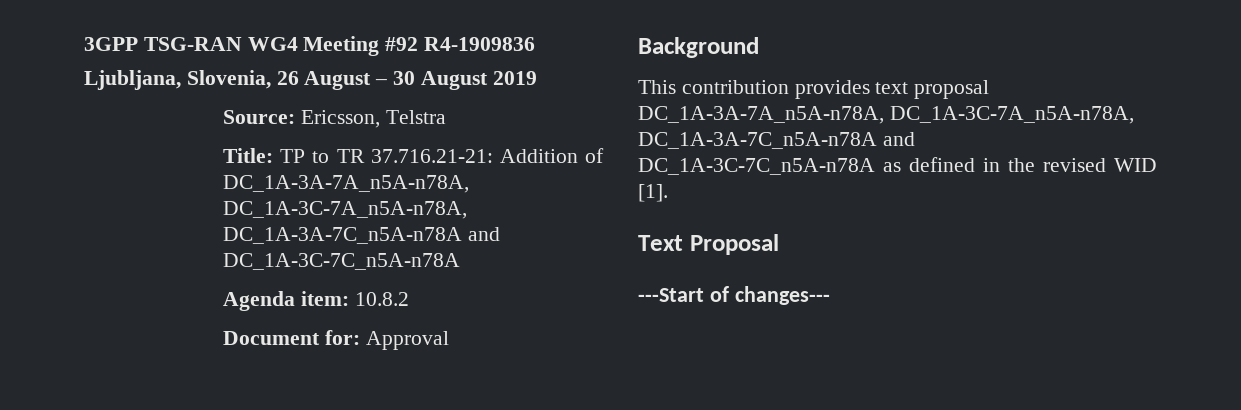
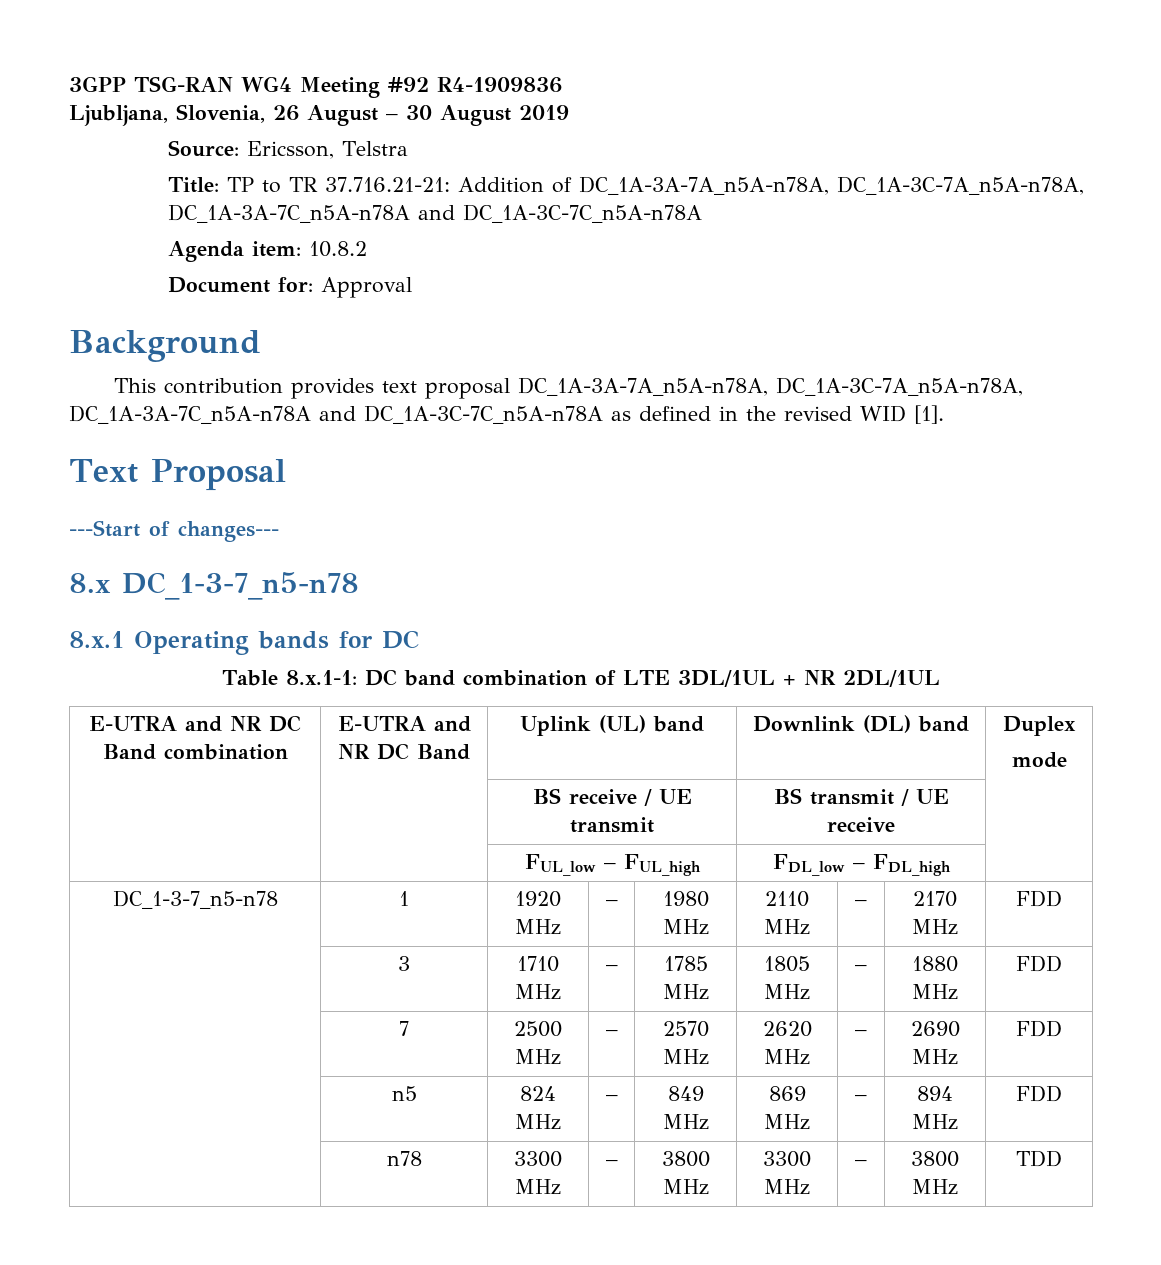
(830, 295) none -> [69,572,359,600] [69,630,419,655] [222,669,940,687] [89,715,301,732] [102,744,288,760] [337,716,471,732] [338,743,470,760] [520,715,704,736] [753,715,969,733] [1003,716,1076,736] [1011,752,1067,768] [532,788,692,806] [570,817,654,833] [773,788,949,806] [827,817,895,832] [524,854,701,876] [772,854,951,876] [112,890,278,909] [399,891,409,906] [515,891,561,907] [515,919,561,935] [605,900,618,906] [662,891,709,907] [662,919,709,935] [765,891,809,907] [764,919,810,935] [855,900,867,906] [913,891,957,907] [912,919,958,935] [1016,890,1062,907] [398,956,410,971] [517,956,559,972] [515,984,561,1000] [605,965,618,971] [663,956,708,971] [662,984,709,1000] [764,956,810,972] [764,984,810,1000] [855,965,867,971] [912,956,958,972] [912,984,958,1000] [1016,955,1062,972] [399,1021,409,1036] [514,1021,562,1037] [515,1049,561,1065] [605,1030,618,1036] [662,1021,709,1037] [662,1049,709,1065] [762,1021,812,1037] [764,1049,810,1065] [855,1030,867,1036] [910,1021,960,1037] [912,1049,958,1065] [1016,1020,1062,1037] [391,1086,417,1101] [520,1086,556,1101] [515,1114,561,1130] [605,1095,618,1101] [667,1086,704,1101] [662,1114,709,1130] [768,1086,806,1101] [764,1114,810,1130] [855,1095,867,1101] [917,1086,953,1101] [912,1114,958,1130] [1016,1085,1062,1102] [386,1151,422,1166] [514,1151,562,1167] [515,1179,561,1195] [605,1160,618,1166] [661,1151,710,1167] [662,1179,709,1195] [763,1151,811,1167] [764,1179,810,1195] [855,1160,867,1166] [911,1151,959,1167] [912,1179,958,1195] [1016,1150,1062,1167] // 8.x DC_1-3-7_n5-n78 // 8.x.1 Operating bands for DC // Table 8.x.1-1: DC band combination of LTE 3DL/1UL + NR 2DL/1UL // E-UTRA and NR DC Band combination | E-UTRA and NR DC Band | Uplink (UL) band | Downlink (DL) band | Duplex // mode // | | BS receive / UE transmit | BS transmit / UE receive | // | | FUL_low – FUL_high | FDL_low – FDL_high | // DC_1-3-7_n5-n78 | 1 | 1920 MHz | – | 1980 MHz | 2110 MHz | – | 2170 MHz | FDD // | 3 | 1710 MHz | – | 1785 MHz | 1805 MHz | – | 1880 MHz | FDD // | 7 | 2500 MHz | – | 2570 MHz | 2620 MHz | – | 2690 MHz | FDD // | n5 | 824 MHz | – | 849 MHz | 869 MHz | – | 894 MHz | FDD // | n78 | 3300 MHz | – | 3800 MHz | 3300 MHz | – | 3800 MHz | TDD

